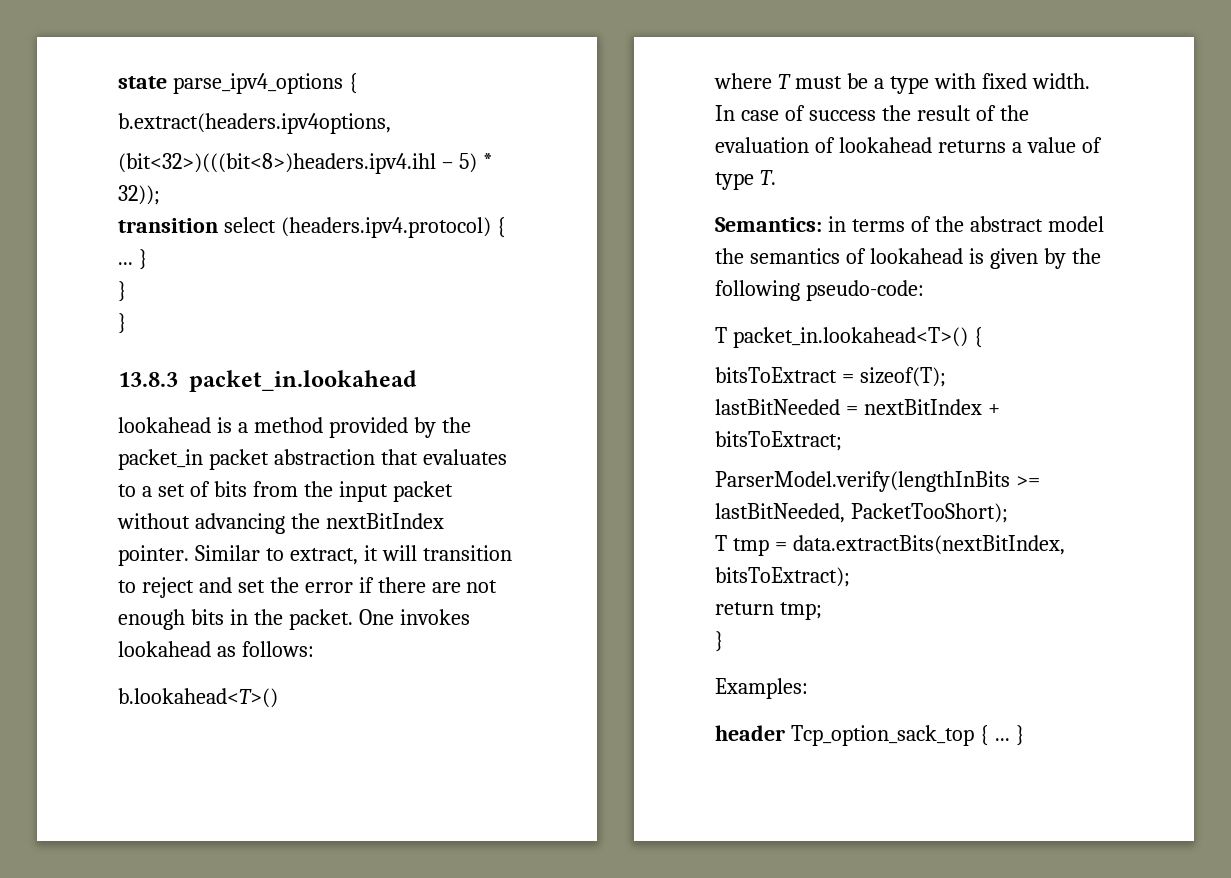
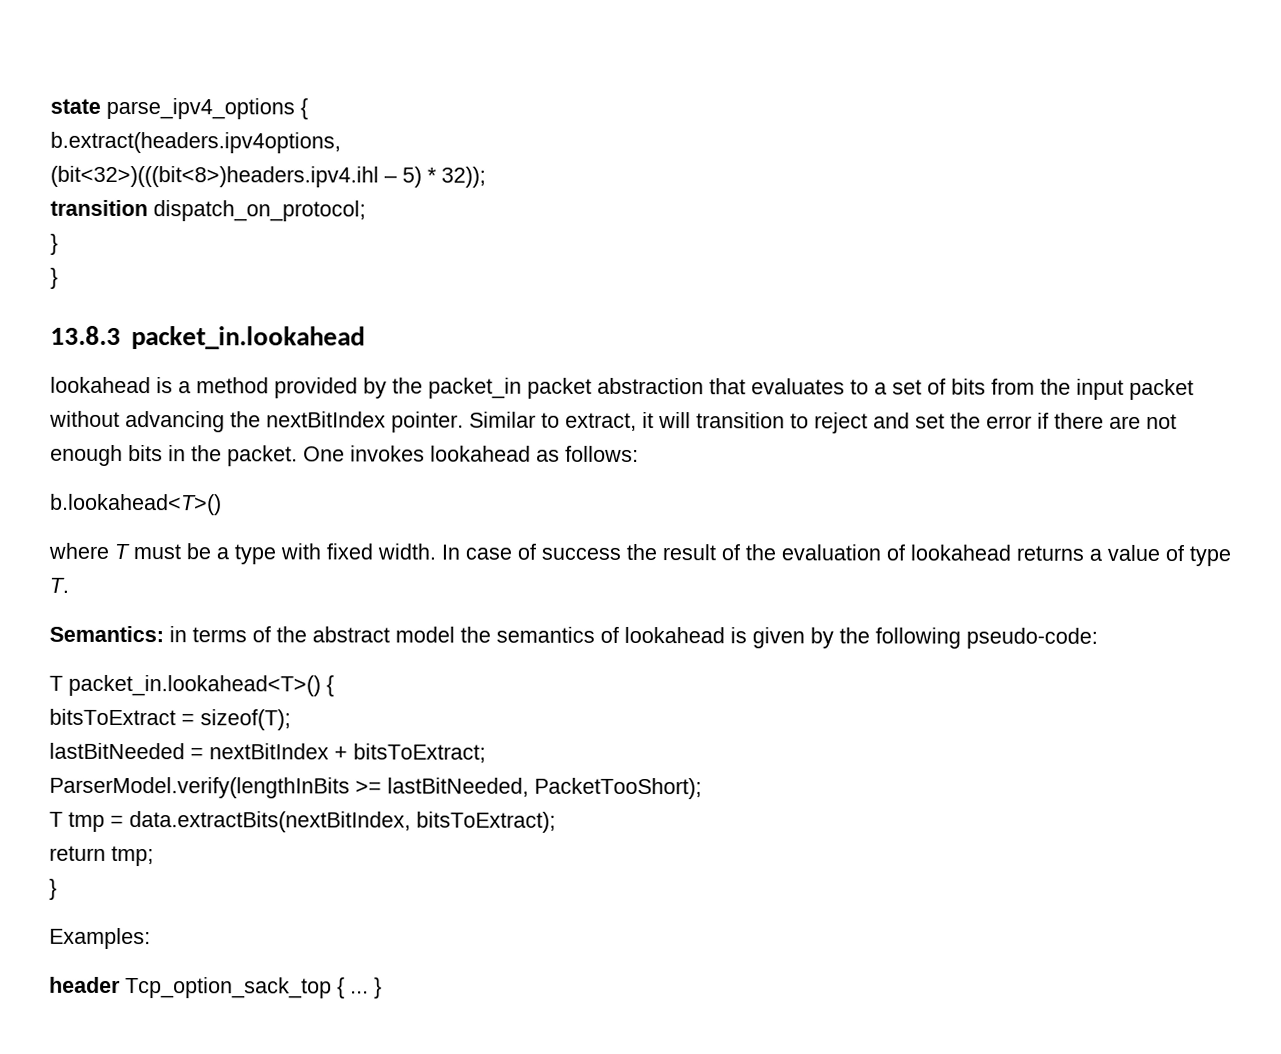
[223,217,506,238] [118,249,148,270] select (headers.ipv4.protocol) { ... } -> [153,200,366,222] dispatch_on_protocol;

